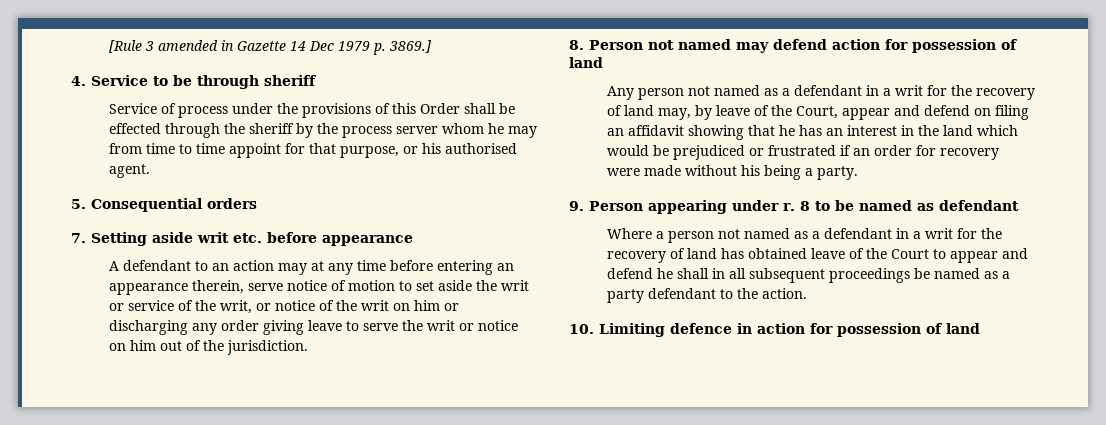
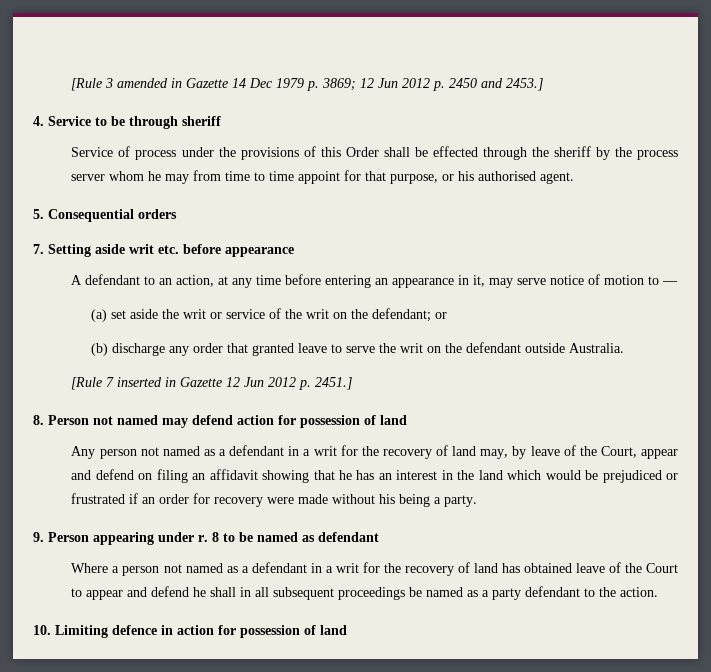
[388,40,432,53] 3869.] -> [322,78,544,91] 3869; 12 Jun 2012 p. 2450 and 2453.]
[232,260,307,275] action may -> [176,275,215,287] action,
[191,280,244,294] therein, -> [458,275,514,288] in it, may
(412, 286) none -> [662,281,679,285] [90,309,107,322] — // (a)
[219,300,459,314] [108,320,304,335] writ, or notice of the writ on him or discharging any order giving -> [305,308,447,322] [90,343,294,356] writ on the defendant; or // (b) discharge any order that granted
[458,320,518,331] [108,340,308,355] or notice on him out of the jurisdiction. -> [426,342,624,353] [71,377,353,390] on the defendant outside Australia. // [Rule 7 inserted in Gazette 12 Jun 2012 p. 2451.]

